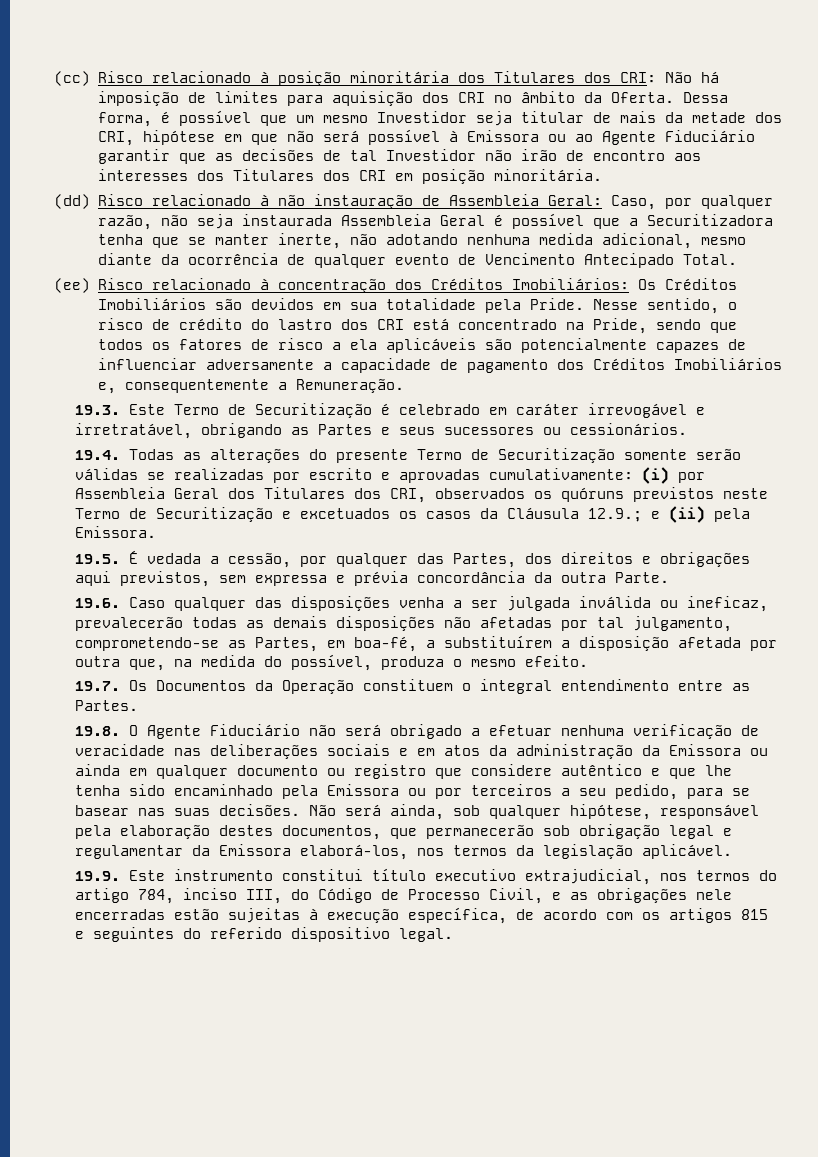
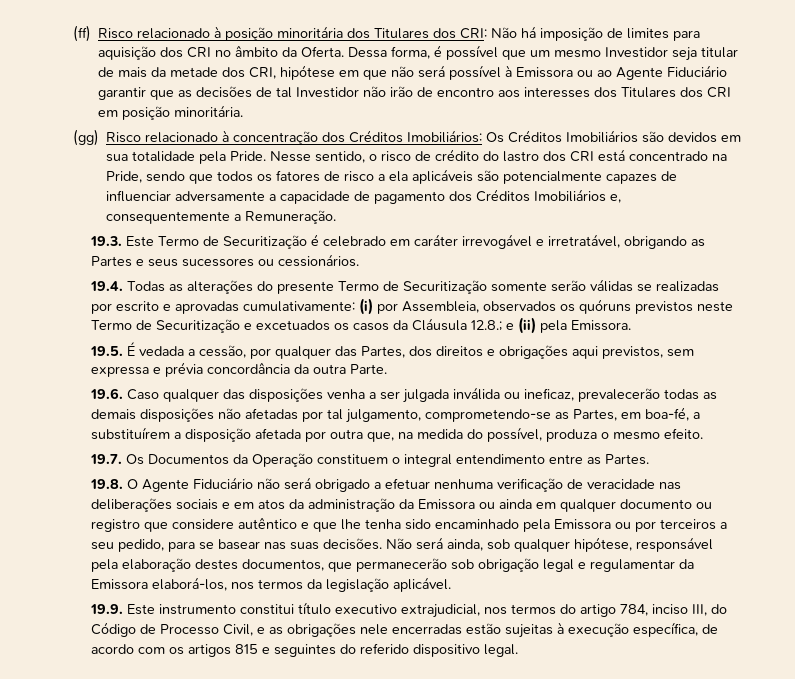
[54,71,91,86] (cc) -> [72,25,91,42] (ff)
[54,194,773,210] [97,213,773,230] [97,233,746,249] [97,253,737,268] [54,278,91,293] (dd) Risco relacionado à não instauração de Assembleia Geral: Caso, por qualquer razão, não seja instaurada Assembleia Geral é possível que a Securitizadora tenha que se manter inerte, não adotando nenhuma medida adicional, mesmo diante da ocorrência de qualquer evento de Vencimento Antecipado Total. // (ee) -> [72,129,99,146] (gg)
[74,487,426,503] Assembleia Geral dos Titulares dos CRI, -> [402,301,480,313] Assembleia,
[587,508,642,522] 12.9.; -> [471,320,503,331] 12.8.;

